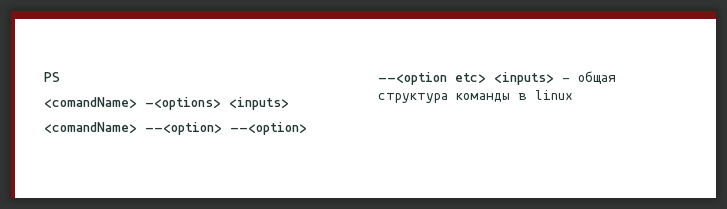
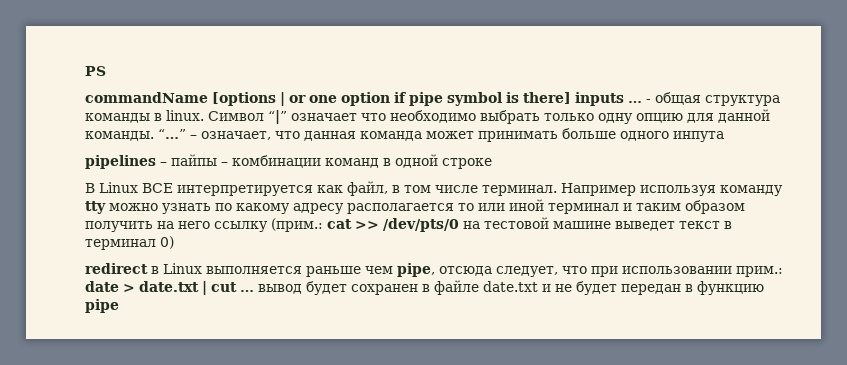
[44,97,289,110] [44,122,307,135] [378,72,554,85] <comandName> -<options> <inputs> // <comandName> --<option> --<option> --<option etc> <inputs> -> [85,92,642,106] commandName [options | or one option if pipe symbol is there] inputs …
[535,90,573,100] linux -> [166,109,770,124] [85,128,724,142] [85,154,492,169] [85,181,783,196] [85,199,745,214] [85,217,732,232] [85,236,174,250] [85,263,783,277] [85,280,764,295] [85,299,119,313] linux. Символ “|” означает что необходимо выбрать только одну опцию для данной команды. “…” – означает, что данная команда может принимать больше одного инпута // pipelines – пайпы – комбинации команд в одной строке // В Linux ВСЕ интерпретируется как файл, в том числе терминал. Например используя команду tty можно узнать по какому адресу располагается то или иной терминал и таким образом получить на него ссылку (прим.: cat >> /dev/pts/0 на тестовой машине выведет текст в терминал 0) // redirect в Linux выполняется раньше чем pipe, отсюда следует, что при использовании прим.: date > date.txt | cut … вывод будет сохранен в файле date.txt и не будет передан в функцию pipe

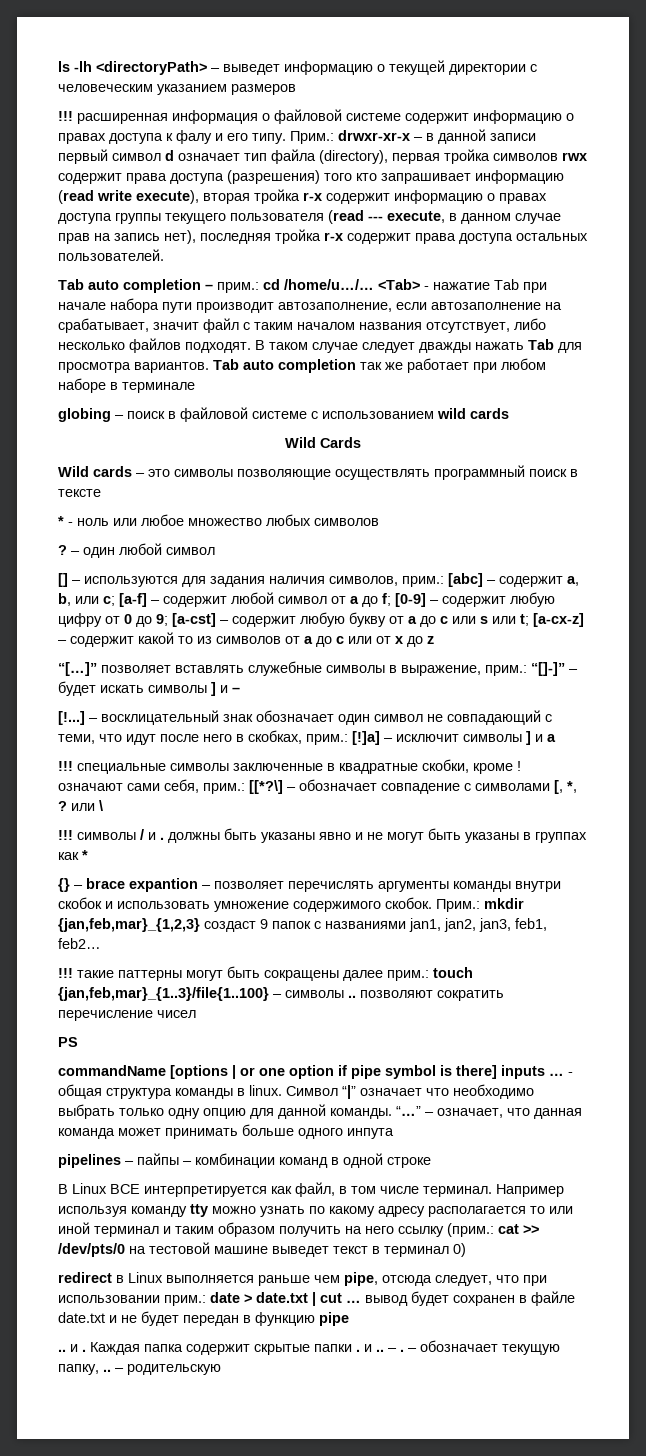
(85, 71) none -> [58,60,537,75] [58,84,296,95] [58,109,574,124] [58,129,536,144] [58,149,587,164] [58,170,564,184] [58,189,547,204] [58,210,561,224] [58,229,588,244] [58,249,164,261] [58,279,547,293] [58,298,562,313] [58,318,546,333] [58,338,582,353] [58,358,546,373] [58,378,195,393] [58,407,509,422] [285,437,361,448] [58,465,578,480] [58,489,101,497] [58,514,379,526] [58,543,215,558] [58,573,579,587] [58,592,555,607] [58,612,584,627] [58,632,434,647] [58,661,578,676] [58,681,240,696] [58,710,552,725] [58,730,556,745] [58,759,521,774] [58,779,577,794] [58,800,103,811] [58,828,587,843] [58,850,88,860] [58,878,561,892] [58,897,524,912] [58,918,547,932] [58,938,101,949] [58,966,473,981] [58,987,504,1001] [58,1010,196,1021] ls -lh <directoryPath> – выведет информацию о текущей директории с человеческим указанием размеров // !!! расширенная информация о файловой системе содержит информацию о правах доступа к фалу и его типу. Прим.: drwxr-xr-x – в данной записи первый символ d означает тип файла (directory), первая тройка символов rwx содержит права доступа (разрешения) того кто запрашивает информацию (read write execute), вторая тройка r-x содержит информацию о правах доступа группы текущего пользователя (read --- execute, в данном случае прав на запись нет), последняя тройка r-x содержит права доступа остальных пользователей. // Tab auto completion – прим.: cd /home/u…/… <Tab> - нажатие Tab при начале набора пути производит автозаполнение, если автозаполнение на срабатывает, значит файл с таким началом названия отсутствует, либо несколько файлов подходят. В таком случае следует дважды нажать Tab для просмотра вариантов. Tab auto completion так же работает при любом наборе в терминале // globing – поиск в файловой системе с использованием wild cards // Wild Cards // Wild cards – это символы позволяющие осуществлять программный поиск в тексте // * - ноль или любое множество любых символов // ? – один любой символ // [] – используются для задания наличия символов, прим.: [abc] – содержит a, b, или с; [a-f] – содержит любой символ от a до f; [0-9] – содержит любую цифру от 0 до 9; [a-cst] – содержит любую букву от a до с или s или t; [a-cx-z] – содержит какой то из символов от a до c или от x до z // “[…]” позволяет вставлять служебные символы в выражение, прим.: “[]-]” – будет искать символы ] и – // [!...] – восклицательный знак обозначает один символ не совпадающий с теми, что идут после него в скобках, прим.: [!]a] – исключит символы ] и a // !!! специальные символы заключенные в квадратные скобки, кроме ! означают сами себя, прим.: [[*?\] – обозначает совпадение с символами [, *, ? или \ // !!! символы / и . должны быть указаны явно и не могут быть указаны в группах как * // {} – brace expantion – позволяет перечислять аргументы команды внутри скобок и использовать умножение содержимого скобок. Прим.: mkdir {jan,feb,mar}_{1,2,3} создаст 9 папок с названиями jan1, jan2, jan3, feb1, feb2… // !!! такие паттерны могут быть сокращены далее прим.: touch {jan,feb,mar}_{1..3}/file{1..100} – символы .. позволяют сократить перечисление чисел //
(119, 306) none -> [58,1340,560,1355] [58,1364,221,1375] // .. и . Каждая папка содержит скрытые папки . и .. – . – обозначает текущую папку, .. – родительскую

